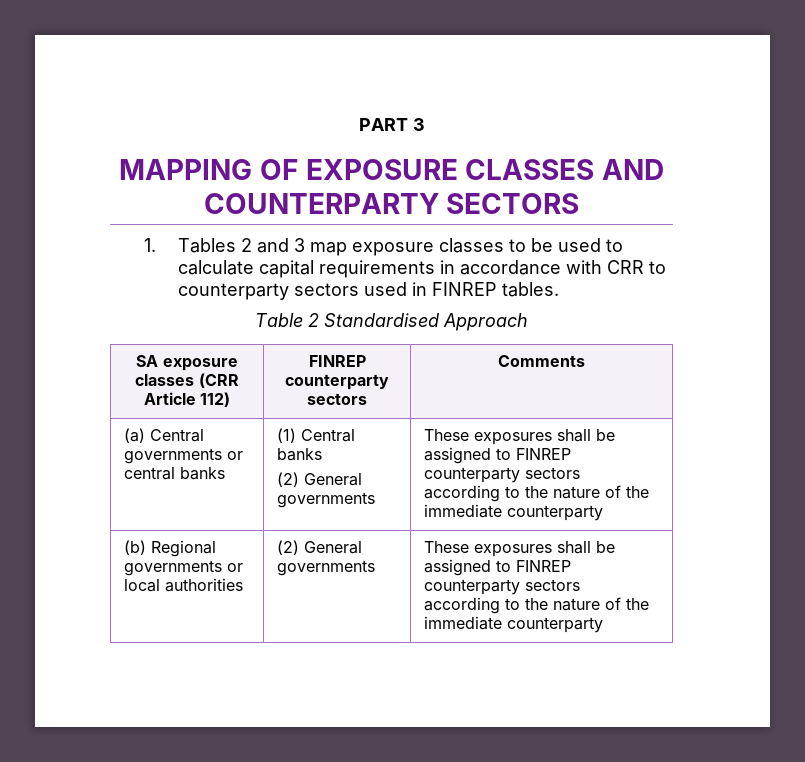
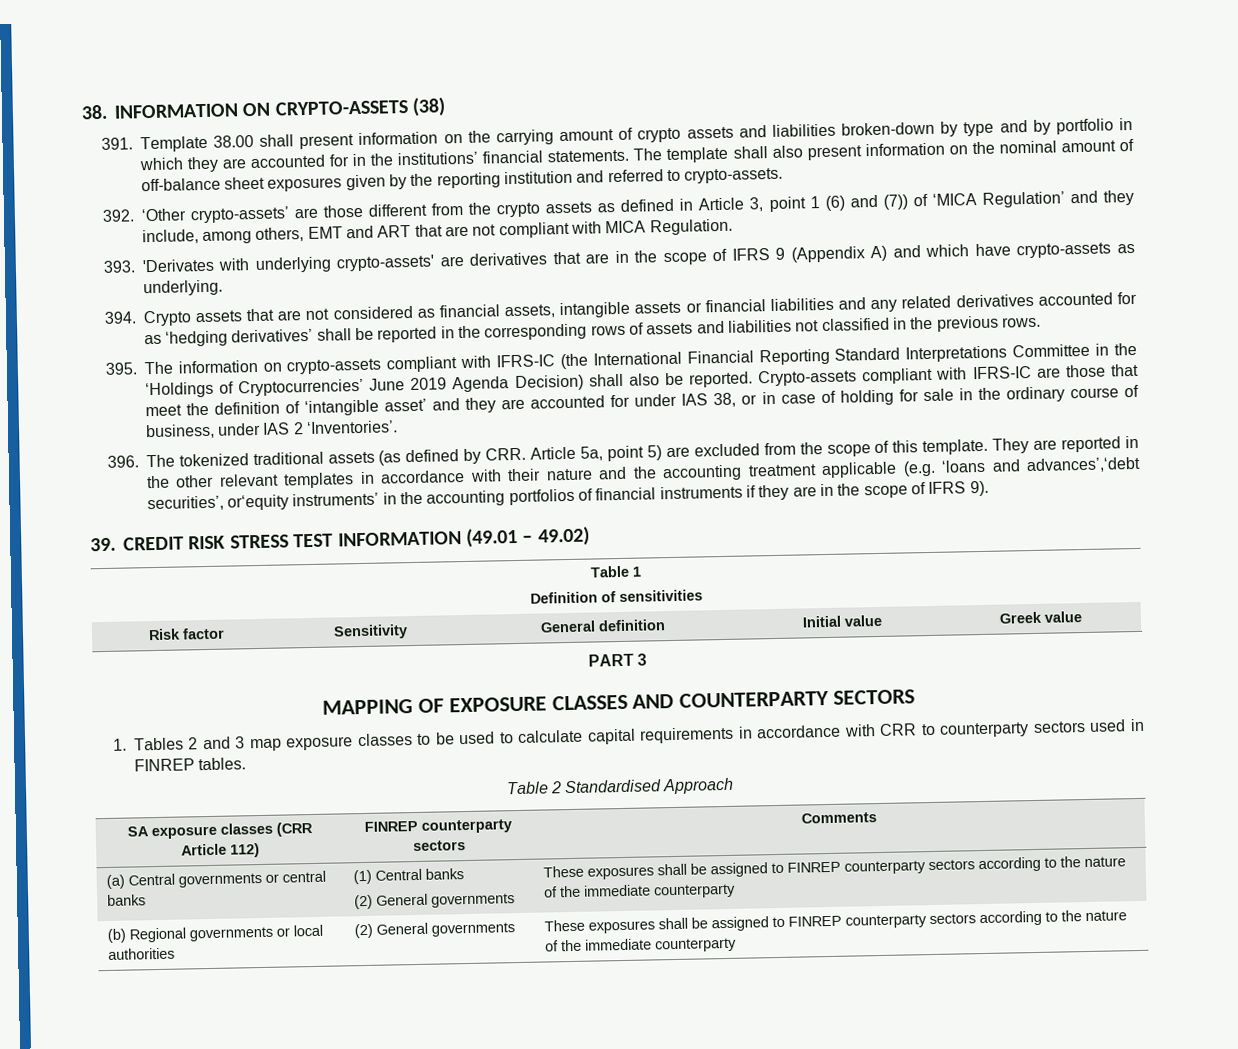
(358, 124) none -> [81,97,447,120] [100,117,1134,153] [138,138,1135,173] [140,167,784,192] [101,189,1135,224] [141,218,733,245] [102,242,1135,274] [142,279,223,297] [103,291,1137,327] [143,315,1041,347] [104,342,1138,375] [144,363,1139,399] [144,384,1140,417] [144,420,399,440] [106,435,1139,468] [145,456,1141,489] [146,480,989,512] [90,526,590,552] [590,565,642,578] [530,589,703,604] [147,627,225,641] [333,624,408,640] [540,619,666,633] [801,614,883,628] [998,611,1082,624] 38. INFORMATION ON CRYPTO-ASSETS (38) // 391. Template 38.00 shall present information on the carrying amount of crypto assets and liabilities broken-down by type and by portfolio in which they are accounted for in the institutions’ financial statements. The template shall also present information on the nominal amount of off-balance sheet exposures given by the reporting institution and referred to crypto-assets. // 392. ‘Other crypto-assets’ are those different from the crypto assets as defined in Article 3, point 1 (6) and (7)) of ‘MICA Regulation’ and they include, among others, EMT and ART that are not compliant with MICA Regulation. // 393. 'Derivates with underlying crypto-assets' are derivatives that are in the scope of IFRS 9 (Appendix A) and which have crypto-assets as underlying. // 394. Crypto assets that are not considered as financial assets, intangible assets or financial liabilities and any related derivatives accounted for as ‘hedging derivatives’ shall be reported in the corresponding rows of assets and liabilities not classified in the previous rows. // 395. The information on crypto-assets compliant with IFRS-IC (the International Financial Reporting Standard Interpretations Committee in the ‘Holdings of Cryptocurrencies’ June 2019 Agenda Decision) shall also be reported. Crypto-assets compliant with IFRS-IC are those that meet the definition of ‘intangible asset’ and they are accounted for under IAS 38, or in case of holding for sale in the ordinary course of business, under IAS 2 ‘Inventories’. // 396. The tokenized traditional assets (as defined by CRR. Article 5a, point 5) are excluded from the scope of this template. They are reported in the other relevant templates in accordance with their nature and the accounting treatment applicable (e.g. ‘loans and advances’,‘debt securities’, or‘equity instruments’ in the accounting portfolios of financial instruments if they are in the scope of IFRS 9). // 39. CREDIT RISK STRESS TEST INFORMATION (49.01 – 49.02) // Table 1 // Definition of sensitivities // Risk factor | Sensitivity | General definition | Initial value | Greek value //

